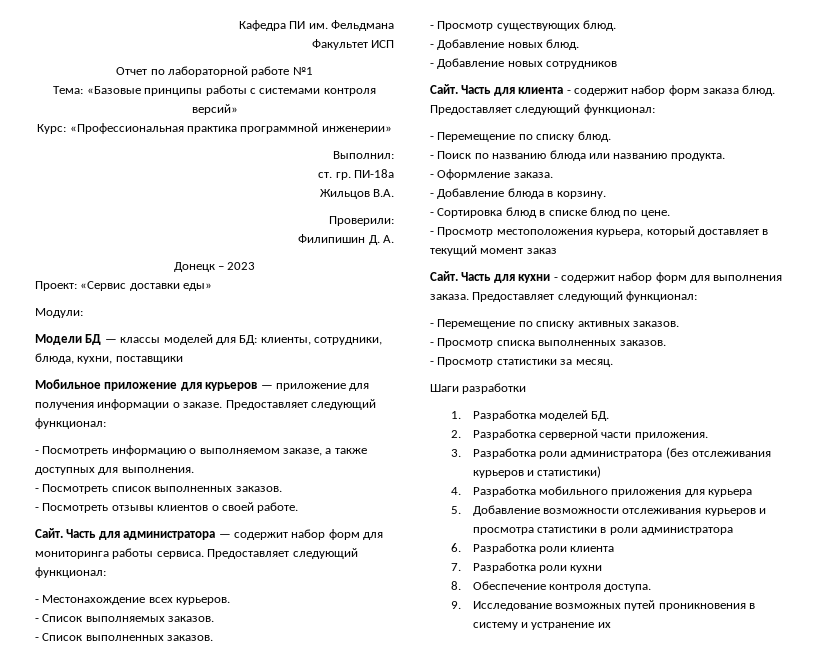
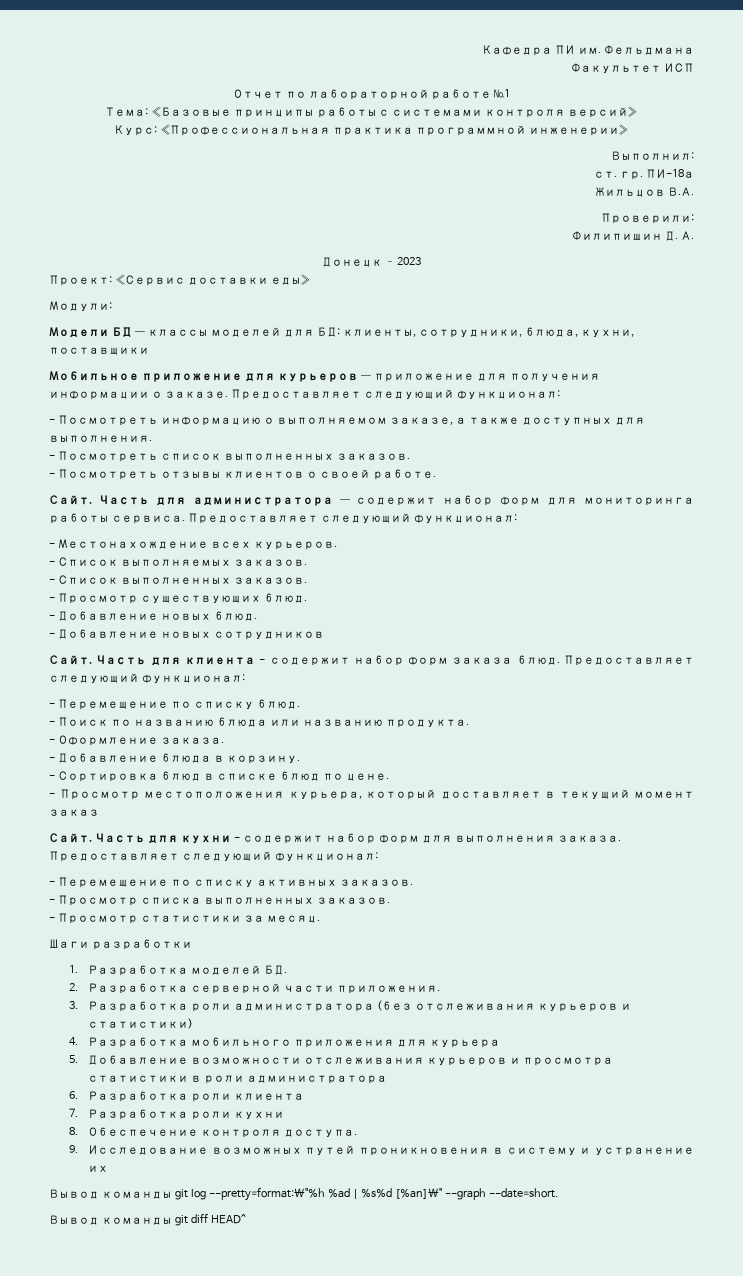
(611, 625) none -> [49,1187,558,1201] [49,1213,246,1226] // Вывод команды git log --pretty=format:\"%h %ad | %s%d [%an]\" --graph --date=short. // Вывод команды git diff HEAD^

